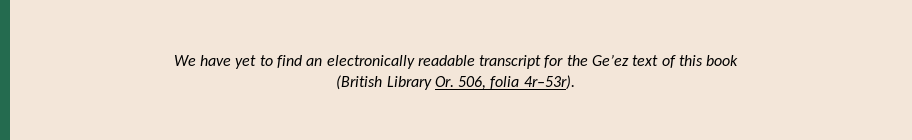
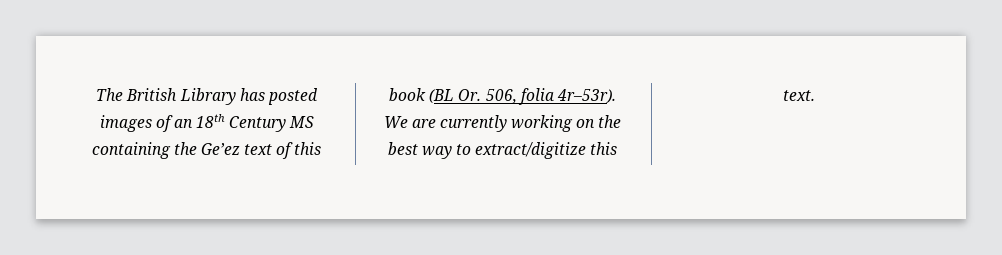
[173,55,564,69] We have yet to find an electronically readable transcript for -> [96,88,318,105] [99,114,315,132] [91,142,171,159] The British Library has posted images of an 18th Century MS containing
[336,75,432,90] // (British Library -> [429,89,455,103] (BL
(575, 82) none -> [383,115,622,132] [387,142,618,159] [782,90,815,101] We are currently working on the best way to extract/digitize this text.

